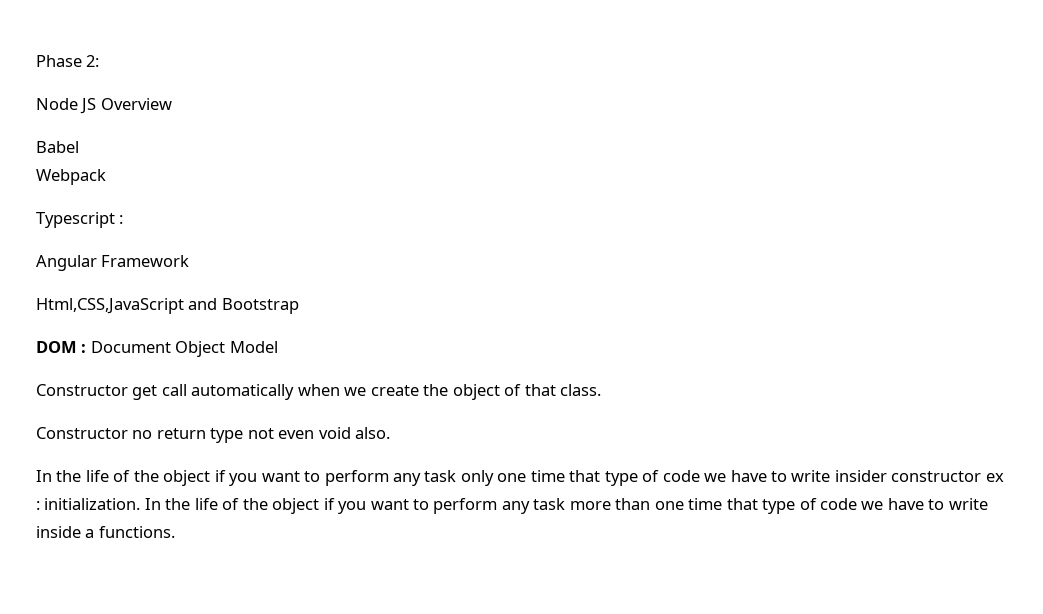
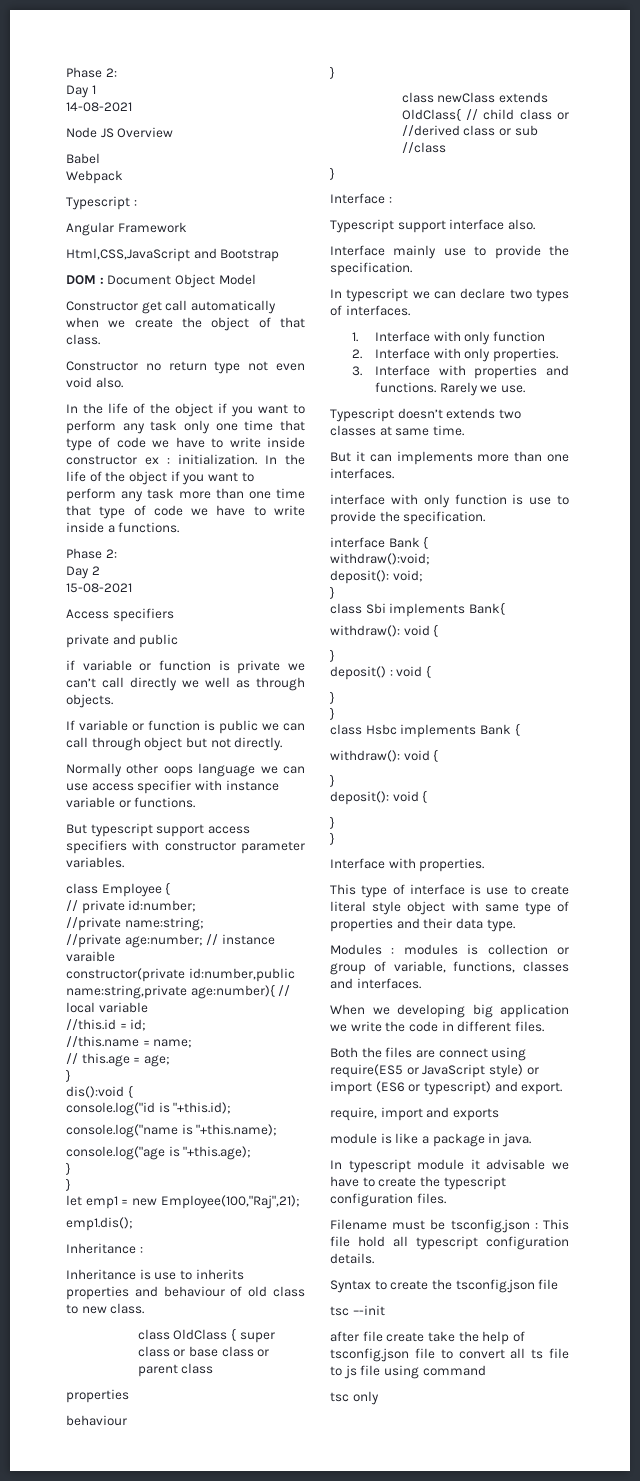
[36,55,100,67] Phase 2: -> [66,67,117,78] [66,85,96,98] [66,102,132,112] Phase 2: // Day 1 // 14-08-2021
[834,470,887,482] insider -> [267,437,305,448] inside
(175, 532) none -> [66,548,117,559] [66,566,100,579] [66,583,132,593] [66,608,174,622] [66,634,179,648] [66,660,305,674] [66,677,305,691] [66,694,113,708] [66,720,305,734] [66,737,283,751] [66,763,305,777] [66,780,279,794] [66,797,196,808] [66,823,250,837] [66,840,305,854] [66,857,124,868] [66,882,171,897] [66,900,197,914] [66,917,204,931] [66,934,275,948] [66,951,115,962] [66,968,295,982] [66,984,291,999] [66,1002,148,1013] [66,1019,147,1031] [66,1036,193,1048] [66,1053,170,1067] [66,1069,71,1082] [66,1085,133,1098] [66,1102,232,1116] [66,1124,278,1138] [66,1146,252,1160] [66,1162,71,1175] [66,1178,71,1191] [66,1195,300,1209] [66,1217,133,1231] [66,1243,143,1254] [66,1269,244,1280] [66,1286,305,1300] [66,1303,145,1314] [137,1328,275,1343] [137,1346,270,1357] [137,1363,214,1377] [66,1389,129,1403] [66,1415,127,1426] [330,66,335,79] [401,92,548,103] [401,108,569,121] [401,125,538,136] [401,142,446,153] [330,167,335,180] [330,193,392,204] [330,219,535,233] [330,245,569,259] [330,262,412,276] [330,288,569,302] [330,305,410,316] [352,331,545,345] [352,348,558,362] [352,365,569,379] [374,382,525,396] [330,408,521,422] [330,425,464,436] [330,451,569,465] [330,468,394,479] [330,494,569,508] [330,511,486,525] [330,536,429,549] [330,553,430,565] [330,570,423,584] [330,586,335,599] [330,602,505,617] [330,624,439,637] [330,649,335,662] [330,665,431,680] [330,691,335,704] [330,707,335,720] [330,723,520,738] [330,749,439,762] [330,774,335,787] [330,790,428,805] [330,816,335,829] [330,832,335,845] [330,858,485,872] [330,884,569,898] [330,901,569,915] [330,918,515,932] [330,944,569,955] [330,961,569,975] [330,978,421,989] [330,1004,569,1018] [330,1021,544,1032] [330,1047,527,1061] [330,1064,539,1078] [330,1081,563,1095] [330,1107,499,1121] [330,1133,531,1147] [330,1159,569,1173] [330,1176,506,1190] [330,1193,446,1207] [330,1219,569,1233] [330,1236,569,1250] [330,1253,374,1264] [330,1279,559,1293] [330,1305,385,1316] [330,1331,525,1345] [330,1348,569,1362] [330,1365,486,1379] [330,1391,379,1405] // Phase 2: // Day 2 // 15-08-2021 // Access specifiers // private and public // if variable or function is private we can’t call directly we well as through objects. // If variable or function is public we can call through object but not directly. // Normally other oops language we can use access specifier with instance variable or functions. // But typescript support access specifiers with constructor parameter variables. // class Employee { // // private id:number; // //private name:string; // //private age:number; // instance varaible // constructor(private id:number,public name:string,private age:number){ // local variable // //this.id = id; // //this.name = name; // // this.age = age; // } // dis():void { // console.log("id is "+this.id); // console.log("name is "+this.name); // console.log("age is "+this.age); // } // } // let emp1 = new Employee(100,"Raj",21); // emp1.dis(); // Inheritance : // Inheritance is use to inherits properties and behaviour of old class to new class. // class OldClass { super class or base class or parent class // properties // behaviour // } // class newClass extends OldClass{ // child class or //derived class or sub //class // } // Interface : // Typescript support interface also. // Interface mainly use to provide the specification. // In typescript we can declare two types of interfaces. // 1. Interface with only function // 2. Interface with only properties. // 3. Interface with properties and functions. Rarely we use. // Typescript doesn’t extends two classes at same time. // But it can implements more than one interfaces. // interface with only function is use to provide the specification. // interface Bank { // withdraw():void; // deposit(): void; // } // class Sbi implements Bank{ // withdraw(): void { // } // deposit() : void { // } // } // class Hsbc implements Bank { // withdraw(): void { // } // deposit(): void { // } // } // Interface with properties. // This type of interface is use to create literal style object with same type of properties and their data type. // Modules : modules is collection or group of variable, functions, classes and interfaces. // When we developing big application we write the code in different files. // Both the files are connect using require(ES5 or JavaScript style) or import (ES6 or typescript) and export. // require, import and exports // module is like a package in java. // In typescript module it advisable we have to create the typescript configuration files. // Filename must be tsconfig.json : This file hold all typescript configuration details. // Syntax to create the tsconfig.json file // tsc –-init // after file create take the help of tsconfig.json file to convert all ts file to js file using command // tsc only

